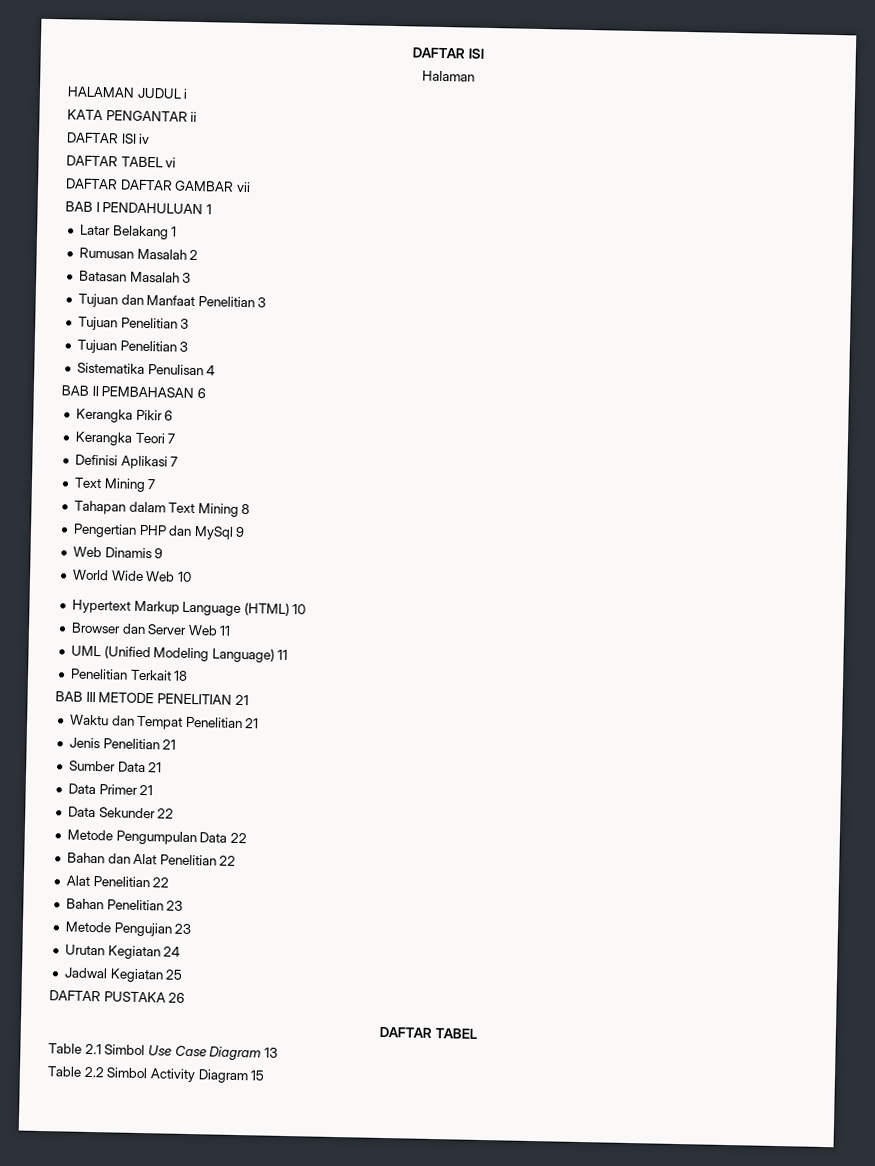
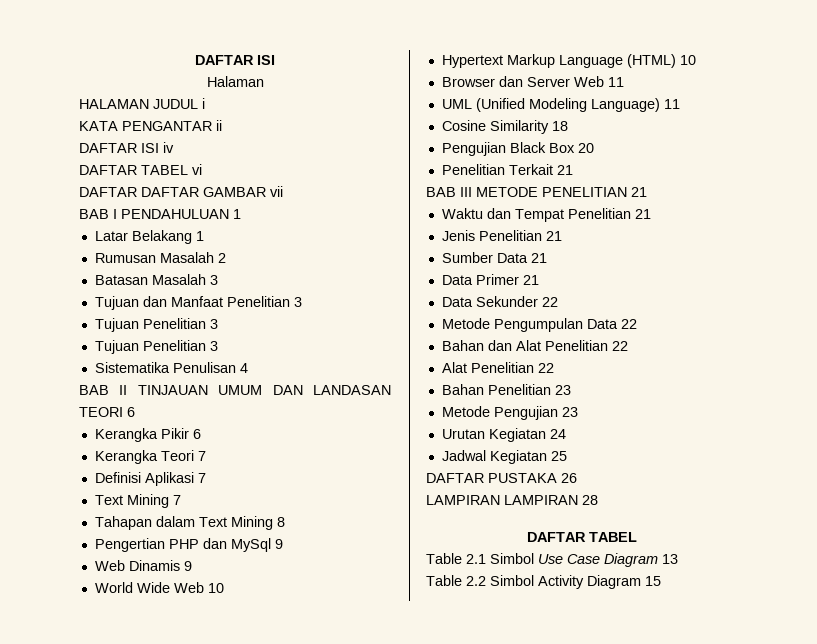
[101,386,195,399] PEMBAHASAN -> [137,385,391,395] [79,407,123,417] TINJAUAN UMUM DAN LANDASAN TEORI
(289, 654) none -> [441,120,568,134] [441,142,594,156] // Cosine Similarity 18 // Pengujian Black Box 20
[173,670,189,681] 18 -> [556,165,573,175] 21
(186, 997) none -> [426,495,598,505] // LAMPIRAN LAMPIRAN 28

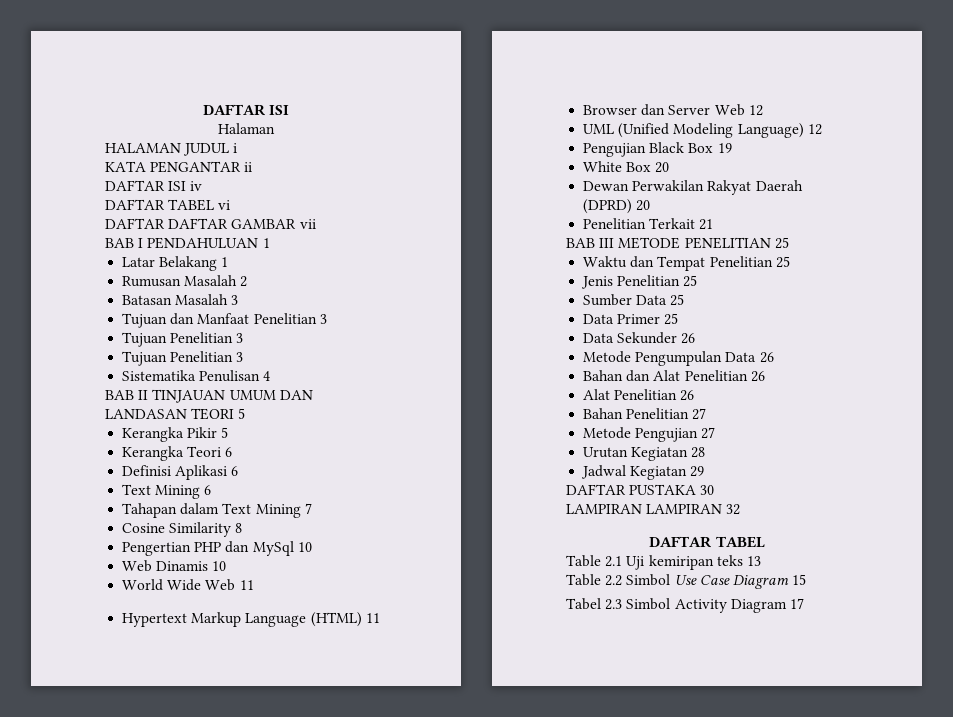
[127,407,135,417] 6 -> [238,408,246,419] 5
[192,429,201,439] 6 -> [221,427,229,438] 5
[197,451,206,461] 7 -> [225,447,233,457] 6
[197,473,206,483] [94,494,181,508] 7 // Text Mining 7 -> [231,466,239,476] [122,484,212,499] 6 // Text Mining 6
(273, 523) none -> [304,503,312,514] [122,522,232,537] 7 // Cosine Similarity
[274,539,283,549] 9 -> [297,542,312,552] 10
[183,561,192,571] 9 -> [212,561,227,571] 10
[207,583,224,593] 10 -> [239,580,254,590] 11
[679,55,696,65] 10 -> [365,613,380,623] 11
[607,77,624,87] 11 -> [748,105,763,116] 12
[663,99,680,109] [441,120,568,134] 11 // Cosine Similarity 18 -> [807,124,822,135] 12
(575, 148) none -> [717,143,732,153] [583,161,670,173] [583,180,803,195] [583,199,633,214] 19 // White Box 20 // Dewan Perwakilan Rakyat Daerah (DPRD)
[631,187,647,197] 21 -> [774,237,789,249] 25
[634,209,651,219] 21 -> [775,256,790,268] 25
[545,231,562,241] 21 -> [683,275,698,287] 25
[530,253,547,263] 21 -> [670,294,685,306] 25
[522,275,539,285] 21 -> [664,313,679,325] 25
[541,297,558,307] 22 -> [681,333,696,344] 26
[620,319,637,329] 22 -> [759,352,774,363] 26
[611,341,628,351] [441,362,554,373] 22 // Alat Penelitian 22 -> [750,371,765,382] [583,389,695,401] 26 // Alat Penelitian 26
[554,385,571,395] 23 -> [692,408,707,420] 27
[561,407,578,417] 23 -> [701,427,716,439] 27
[549,429,566,439] 24 -> [691,447,706,458] 28
[550,451,567,461] 25 -> [690,466,705,477] 29
[561,473,577,483] 26 -> [700,485,715,495] 30
[582,495,598,505] 28 -> [726,504,741,515] 32
[490,553,658,567] Simbol Use Case Diagram -> [626,555,743,570] Uji kemiripan teks
(534, 580) none -> [674,574,807,589] [566,598,671,610] Use Case Diagram 15 // Tabel 2.3 Simbol
[645,576,661,586] 15 -> [789,598,804,609] 17

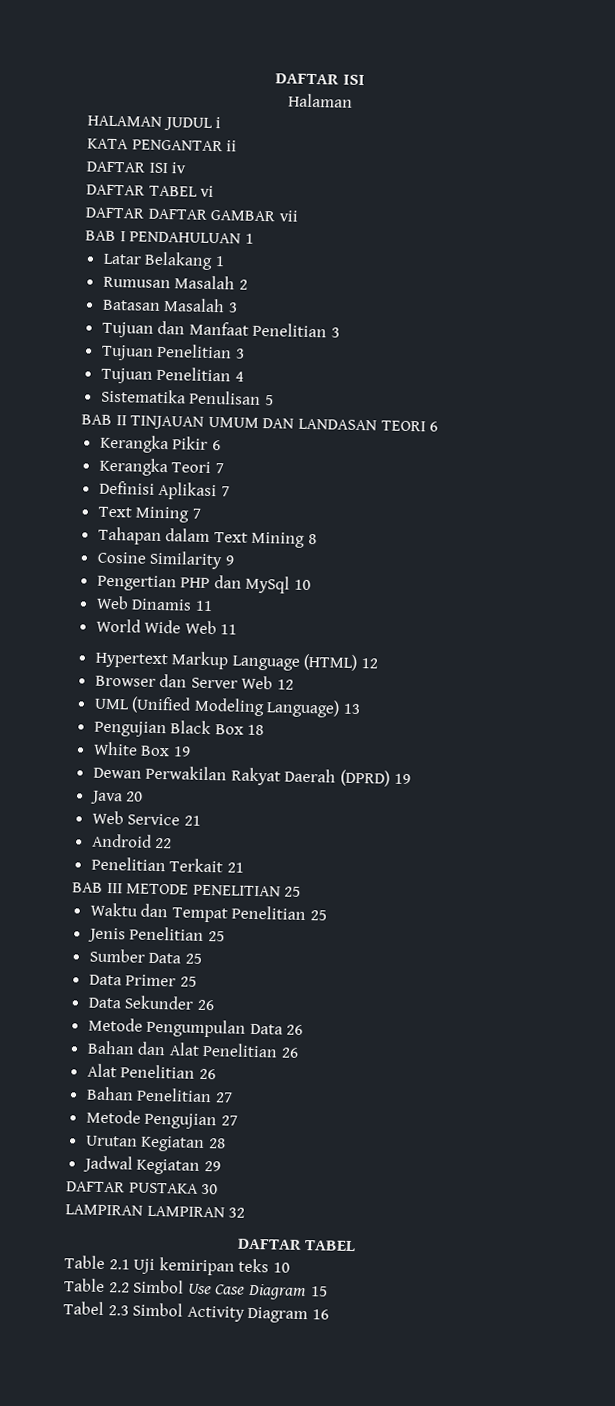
[236,352,244,362] 3 -> [234,371,244,382] 4
[263,371,271,381] 4 -> [264,395,274,406] 5
[238,408,246,419] 5 -> [429,421,439,432] 6
[221,427,229,438] 5 -> [211,439,221,451] 6
[225,447,233,457] 6 -> [214,463,224,474] 7
[231,466,239,476] [122,484,212,499] 6 // Text Mining 6 -> [220,486,230,497] [97,506,201,523] 7 // Text Mining 7
[304,503,312,514] 7 -> [308,533,318,545] 8
[235,523,243,533] 8 -> [224,555,234,566] 9
[212,561,227,571] 10 -> [194,600,213,612] 11
[365,613,380,623] 11 -> [361,658,379,669] 12
[807,124,822,135] 12 -> [343,703,361,715] 13
[717,143,732,153] 19 -> [247,724,265,736] 18
[655,162,670,173] 20 -> [172,746,191,757] 19
[636,200,651,211] 20 -> [393,773,411,785] [89,790,144,805] [91,810,201,826] [91,833,173,849] 19 // Java 20 // Web Service 21 // Android 22
[746,556,761,566] 13 -> [272,1262,290,1273] 10
[789,598,804,609] 17 -> [311,1309,329,1320] 16

